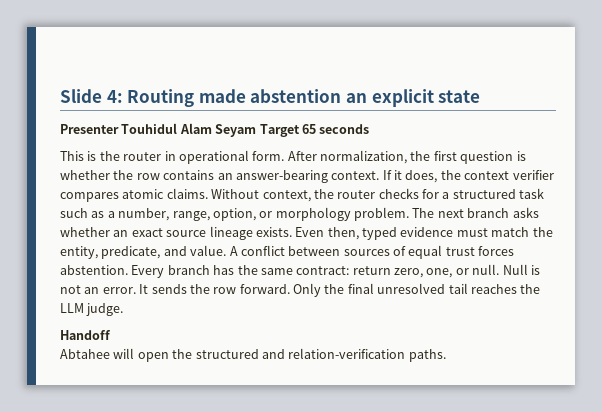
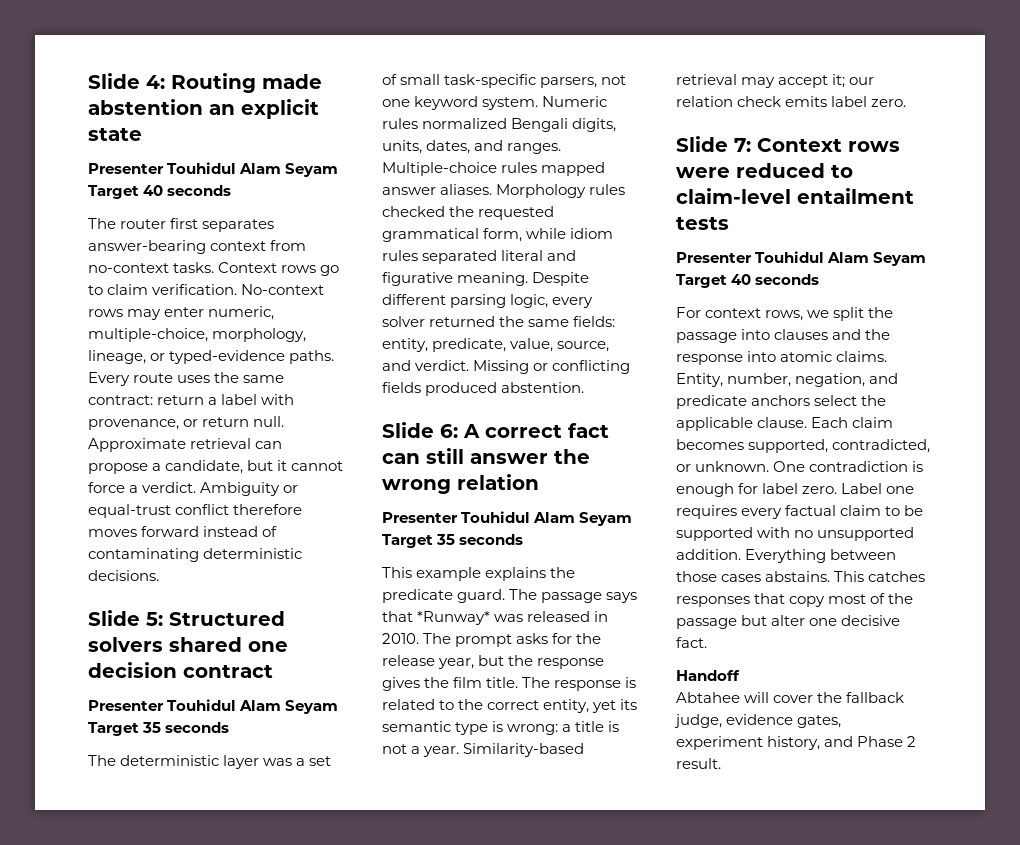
[301,124,370,134] [60,150,526,164] [60,170,554,183] [60,188,545,202] [60,207,539,221] [60,226,553,240] [60,245,515,259] [60,264,540,278] [60,283,541,297] [60,303,124,316] [60,330,111,340] [60,348,446,362] 65 seconds // This is the router in operational form. After normalization, the first question is whether the row contains an answer-bearing context. If it does, the context verifier compares atomic claims. Without context, the router checks for a structured task such as a number, range, option, or morphology problem. The next branch asks whether an exact source lineage exists. Even then, typed evidence must match the entity, predicate, and value. A conflict between sources of equal trust forces abstention. Every branch has the same contract: return zero, one, or null. Null is not an error. It sends the row forward. Only the final unresolved tail reaches the LLM judge. // Handoff // Abtahee will open the structured and relation-verification paths. -> [143,185,232,196] [88,218,275,232] [88,240,307,254] [88,262,340,276] [88,284,325,295] [88,306,275,320] [88,328,307,342] [88,350,335,364] [88,372,285,386] [88,394,295,405] [88,416,285,430] [88,438,283,452] [88,460,344,474] [88,482,299,496] [88,504,303,518] [88,526,278,537] [88,548,303,562] [88,570,159,581] [88,610,285,626] [88,637,288,652] [88,662,273,678] [88,699,339,714] [88,722,230,736] [88,755,332,769] [382,74,627,88] [382,96,608,110] [382,118,617,132] [382,140,562,154] [382,162,606,176] [382,184,626,198] [382,206,555,220] [382,228,614,242] [382,250,577,264] [382,272,590,286] [382,294,594,308] [382,316,616,327] [382,338,610,352] [382,360,631,374] [382,382,585,396] [382,422,609,438] [382,448,590,464] [382,474,539,494] [382,511,633,526] [382,534,524,548] [382,567,576,581] [382,589,638,603] [382,611,609,625] [382,633,602,647] [382,655,605,669] [382,677,637,691] [382,699,638,713] [382,721,620,735] [382,743,585,757] [676,74,875,88] [676,96,907,107] [676,136,900,152] [676,163,853,178] [676,188,914,204] [676,216,729,230] [676,251,927,266] [676,274,820,288] [676,307,894,321] [676,329,891,343] [676,351,888,365] [676,373,899,387] [676,395,887,409] [676,417,894,431] [676,439,931,453] [676,461,924,472] [676,483,915,497] [676,505,924,519] [676,527,915,541] [676,549,897,563] [676,571,926,582] [676,593,914,607] [676,615,901,629] [676,637,707,648] [676,670,740,681] [676,692,905,703] [674,714,842,728] [676,736,917,750] [676,758,721,769] 40 seconds // The router first separates answer-bearing context from no-context tasks. Context rows go to claim verification. No-context rows may enter numeric, multiple-choice, morphology, lineage, or typed-evidence paths. Every route uses the same contract: return a label with provenance, or return null. Approximate retrieval can propose a candidate, but it cannot force a verdict. Ambiguity or equal-trust conflict therefore moves forward instead of contaminating deterministic decisions. // Slide 5: Structured solvers shared one decision contract // Presenter Touhidul Alam Seyam Target 35 seconds // The deterministic layer was a set of small task-specific parsers, not one keyword system. Numeric rules normalized Bengali digits, units, dates, and ranges. Multiple-choice rules mapped answer aliases. Morphology rules checked the requested grammatical form, while idiom rules separated literal and figurative meaning. Despite different parsing logic, every solver returned the same fields: entity, predicate, value, source, and verdict. Missing or conflicting fields produced abstention. // Slide 6: A correct fact can still answer the wrong relation // Presenter Touhidul Alam Seyam Target 35 seconds // This example explains the predicate guard. The passage says that *Runway* was released in 2010. The prompt asks for the release year, but the response gives the film title. The response is related to the correct entity, yet its semantic type is wrong: a title is not a year. Similarity-based retrieval may accept it; our relation check emits label zero. // Slide 7: Context rows were reduced to claim-level entailment tests // Presenter Touhidul Alam Seyam Target 40 seconds // For context rows, we split the passage into clauses and the response into atomic claims. Entity, number, negation, and predicate anchors select the applicable clause. Each claim becomes supported, contradicted, or unknown. One contradiction is enough for label zero. Label one requires every factual claim to be supported with no unsupported addition. Everything between those cases abstains. This catches responses that copy most of the passage but alter one decisive fact. // Handoff // Abtahee will cover the fallback judge, evidence gates, experiment history, and Phase 2 result.

